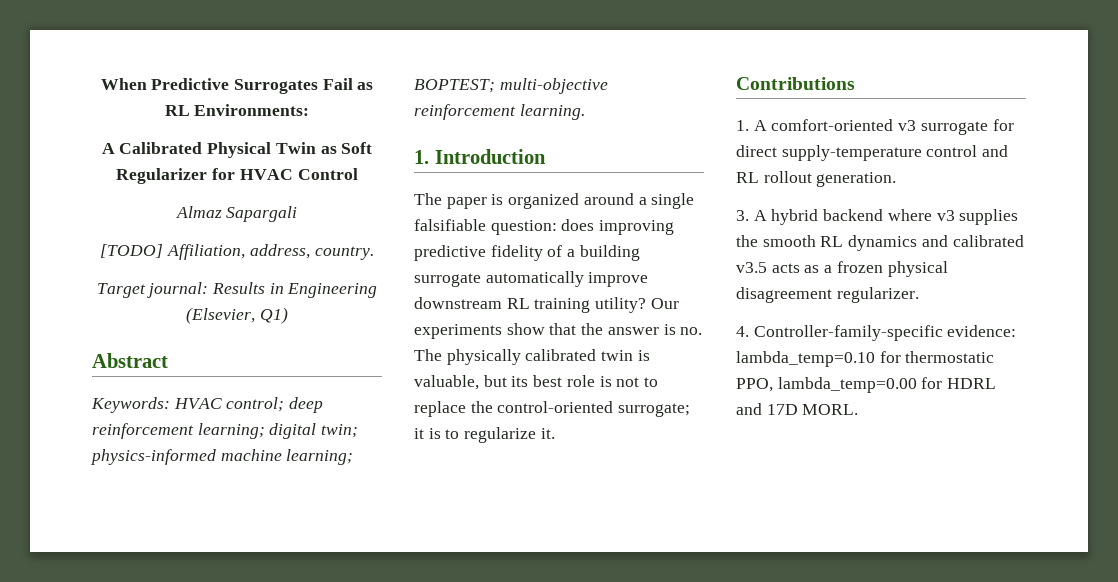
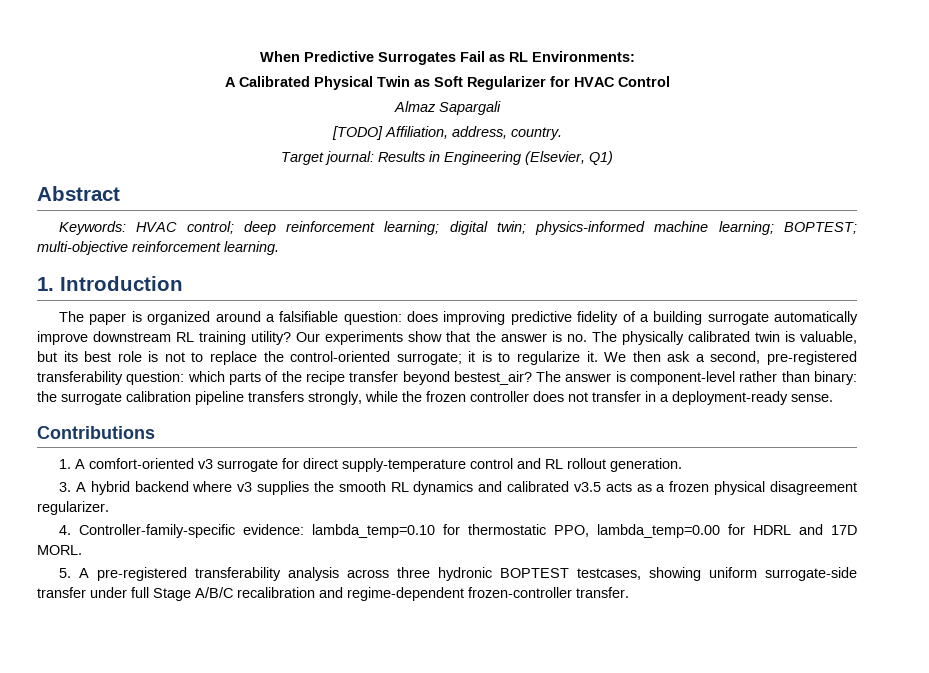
[651,193,695,209] single -> (275, 318) none
(555, 433) none -> [604,351,857,365] [37,371,857,385] [37,391,833,405] We then ask a second, pre-registered transferability question: which parts of the recipe transfer beyond bestest_air? The answer is component-level rather than binary: the surrogate calibration pipeline transfers strongly, while the frozen controller does not transfer in a deployment-ready sense.
(859, 409) none -> [59,567,857,581] [37,587,629,601] // 5. A pre-registered transferability analysis across three hydronic BOPTEST testcases, showing uniform surrogate-side transfer under full Stage A/B/C recalibration and regime-dependent frozen-controller transfer.

